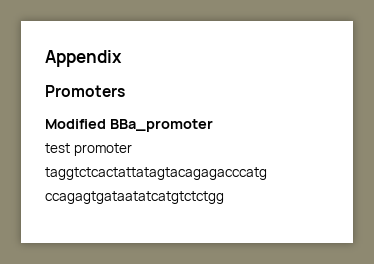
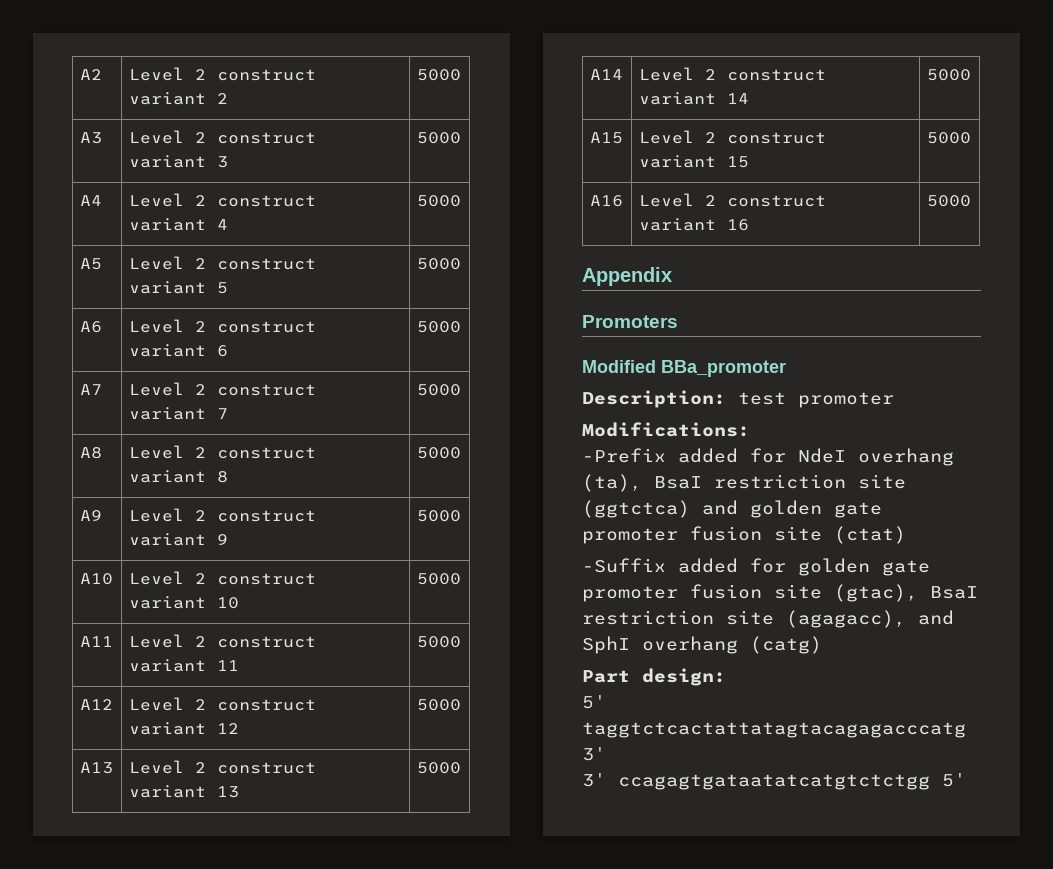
(45, 58) none -> [79,69,102,80] [128,67,316,81] [128,92,228,105] [416,69,461,81] [79,132,102,144] [128,130,316,144] [128,155,228,168] [416,132,461,144] [79,195,102,206] [128,193,316,207] [128,218,228,231] [416,195,461,207] [79,258,102,270] [128,256,316,270] [128,281,228,294] [416,258,461,270] [79,321,102,333] [128,319,316,333] [128,344,228,357] [416,321,461,333] [79,384,102,395] [128,382,316,396] [128,407,228,420] [416,384,461,396] [79,447,102,459] [128,445,316,459] [128,470,228,483] [416,447,461,459] [79,510,102,521] [128,508,316,522] [128,533,228,546] [416,510,461,522] [79,573,113,585] [128,571,316,585] [128,596,239,609] [416,573,461,585] [79,636,113,647] [128,634,316,648] [128,659,239,672] [416,636,461,648] [79,699,113,710] [128,697,316,711] [128,722,239,735] [416,699,461,711] [79,762,113,774] [128,760,316,774] [128,785,239,798] [416,762,461,774] [589,69,623,80] [638,67,826,81] [638,92,749,105] [926,69,971,81] [589,132,623,144] [638,130,826,144] [638,155,749,168] [926,132,971,144] [589,195,623,207] [638,193,826,207] [638,218,749,231] [926,195,971,207] A2 | Level 2 construct variant 2 | 5000 // A3 | Level 2 construct variant 3 | 5000 // A4 | Level 2 construct variant 4 | 5000 // A5 | Level 2 construct variant 5 | 5000 // A6 | Level 2 construct variant 6 | 5000 // A7 | Level 2 construct variant 7 | 5000 // A8 | Level 2 construct variant 8 | 5000 // A9 | Level 2 construct variant 9 | 5000 // A10 | Level 2 construct variant 10 | 5000 // A11 | Level 2 construct variant 11 | 5000 // A12 | Level 2 construct variant 12 | 5000 // A13 | Level 2 construct variant 13 | 5000 // A14 | Level 2 construct variant 14 | 5000 // A15 | Level 2 construct variant 15 | 5000 // A16 | Level 2 construct variant 16 | 5000 //
(213, 125) none -> [582,390,726,408] Description:
[45,167,267,180] [45,191,224,204] taggtctcactattatagtacagagacccatg // ccagagtgataatatcatgtctctgg -> [582,422,750,437] [582,448,954,466] [582,474,906,492] [582,500,882,518] [582,526,906,544] [582,558,930,576] [582,584,978,602] [582,610,954,628] [582,636,822,654] [582,668,726,686] [582,695,606,709] [582,722,966,738] [582,747,606,761] [582,773,966,790] Modifications: // -Prefix added for NdeI overhang (ta), BsaI restriction site (ggtctca) and golden gate promoter fusion site (ctat) // -Suffix added for golden gate promoter fusion site (gtac), BsaI restriction site (agagacc), and SphI overhang (catg) // Part design: // 5' taggtctcactattatagtacagagacccatg 3' // 3' ccagagtgataatatcatgtctctgg 5'

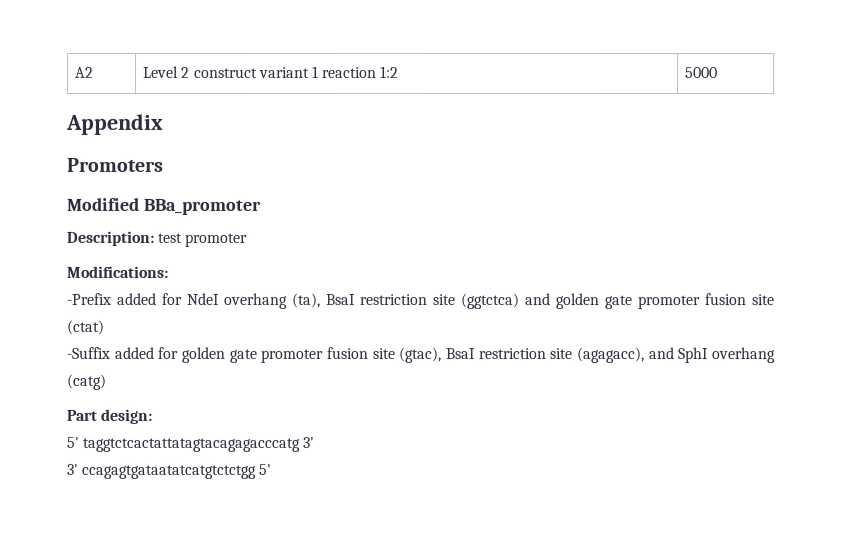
[216,93,228,104] [416,69,461,81] [79,132,102,144] [128,130,316,144] [128,155,228,168] [416,132,461,144] [79,195,102,206] [128,193,316,207] [128,218,228,231] [416,195,461,207] [79,258,102,270] [128,256,316,270] [128,281,228,294] [416,258,461,270] [79,321,102,333] [128,319,316,333] [128,344,228,357] [416,321,461,333] [79,384,102,395] [128,382,316,396] [128,407,228,420] [416,384,461,396] [79,447,102,459] [128,445,316,459] [128,470,228,483] [416,447,461,459] [79,510,102,521] [128,508,316,522] [128,533,228,546] [416,510,461,522] [79,573,113,585] [128,571,316,585] [128,596,239,609] [416,573,461,585] [79,636,113,647] [128,634,316,648] [128,659,239,672] [416,636,461,648] [79,699,113,710] [128,697,316,711] [128,722,239,735] [416,699,461,711] [79,762,113,774] [128,760,316,774] [128,785,239,798] [416,762,461,774] [589,69,623,80] [638,67,826,81] [638,92,749,105] [926,69,971,81] [589,132,623,144] [638,130,826,144] [638,155,749,168] [926,132,971,144] [589,195,623,207] [638,193,826,207] [638,218,749,231] 2 | 5000 // A3 | Level 2 construct variant 3 | 5000 // A4 | Level 2 construct variant 4 | 5000 // A5 | Level 2 construct variant 5 | 5000 // A6 | Level 2 construct variant 6 | 5000 // A7 | Level 2 construct variant 7 | 5000 // A8 | Level 2 construct variant 8 | 5000 // A9 | Level 2 construct variant 9 | 5000 // A10 | Level 2 construct variant 10 | 5000 // A11 | Level 2 construct variant 11 | 5000 // A12 | Level 2 construct variant 12 | 5000 // A13 | Level 2 construct variant 13 | 5000 // A14 | Level 2 construct variant 14 | 5000 // A15 | Level 2 construct variant 15 | 5000 // A16 | Level 2 construct variant 16 -> [311,65,400,78] 1 reaction 1:2

